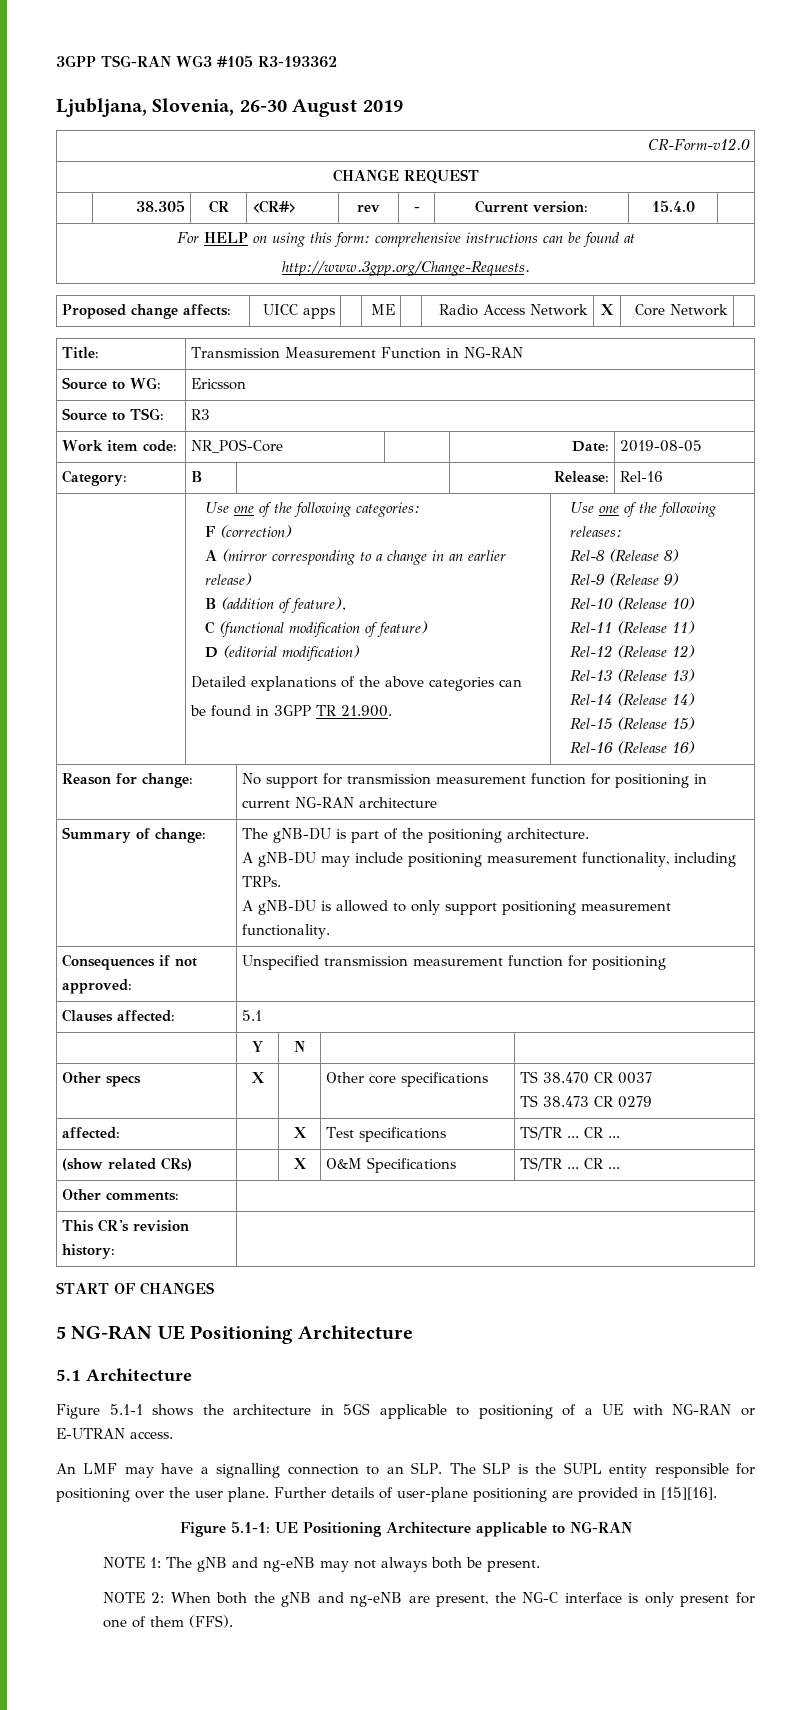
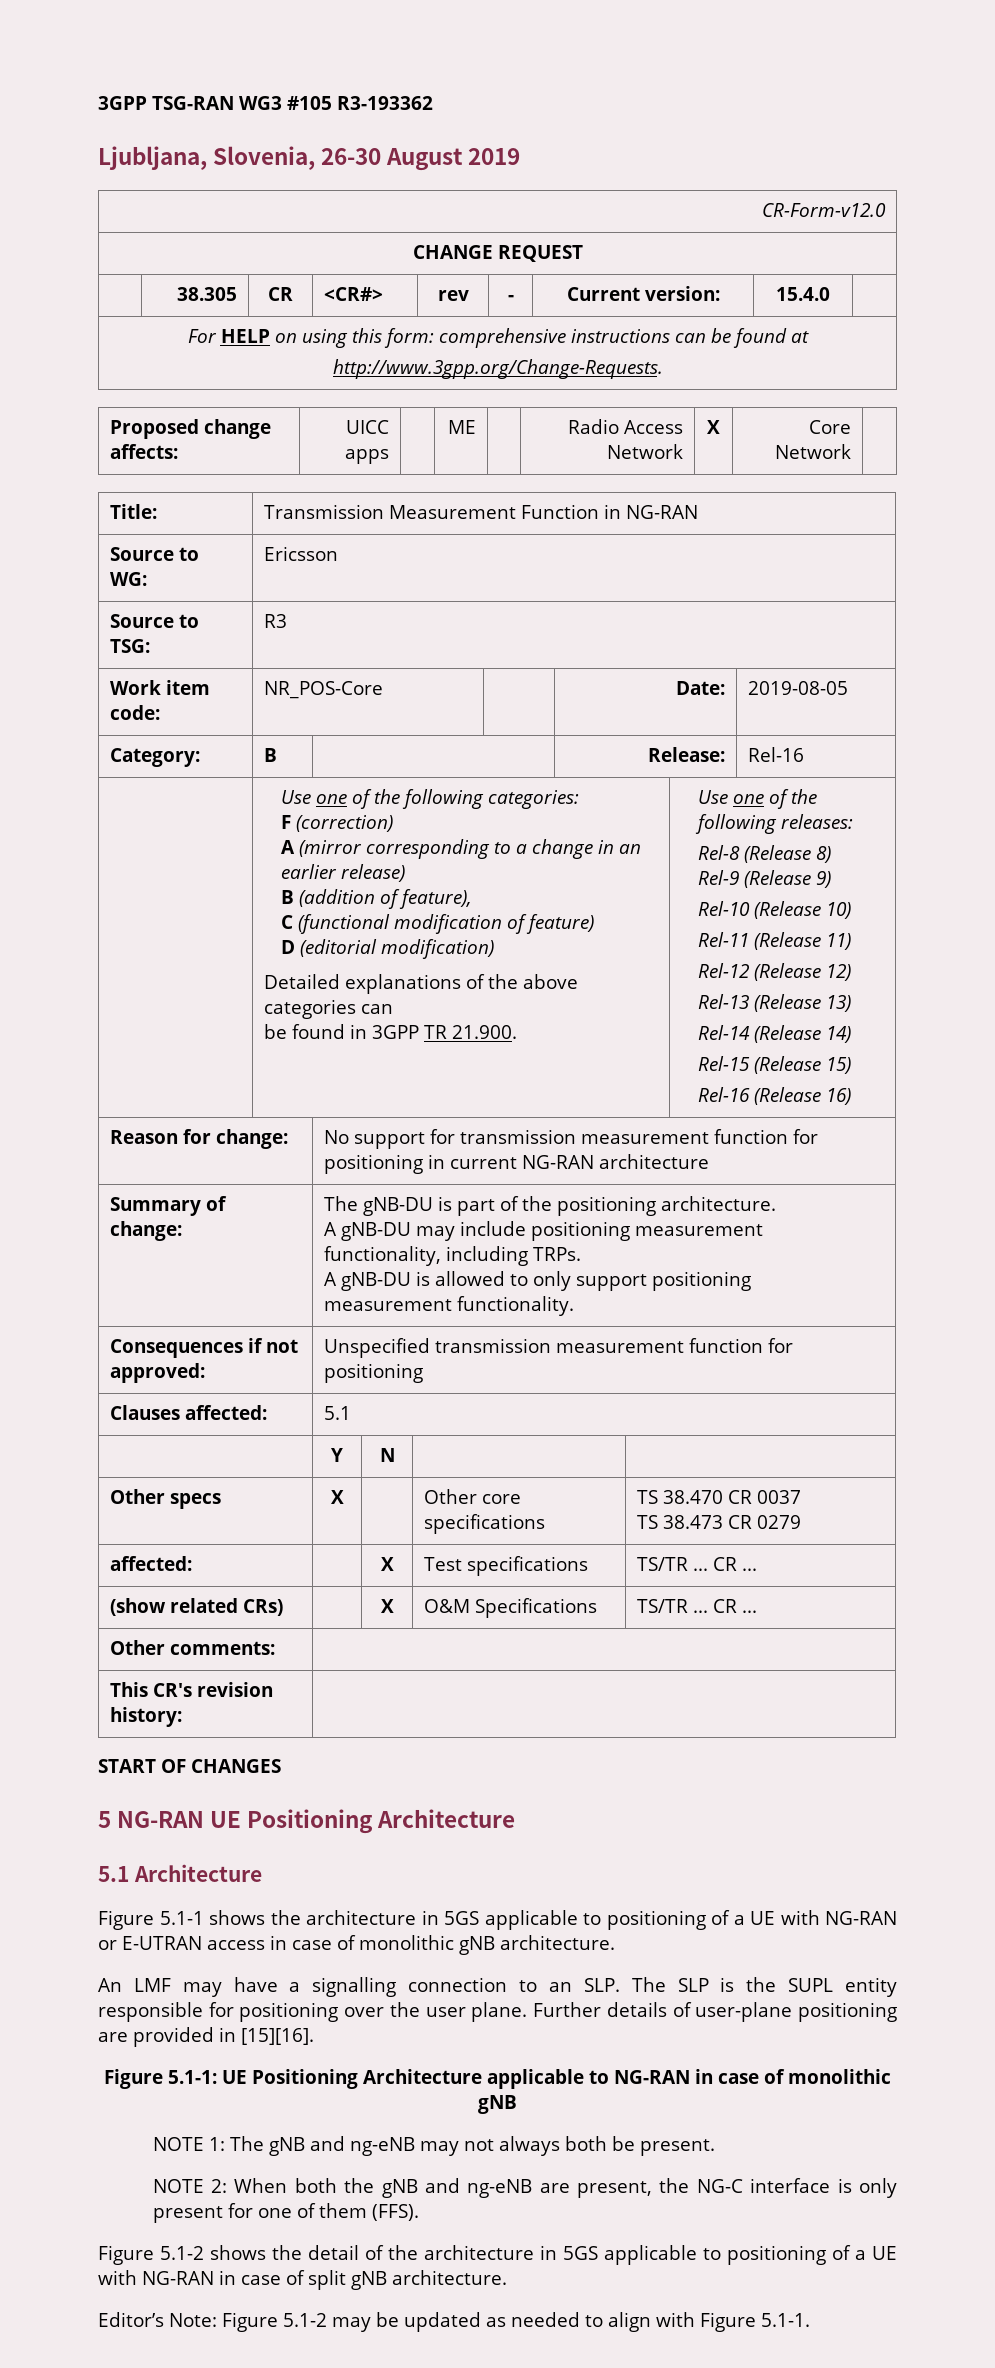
[130,1431,173,1439] access. -> [207,1935,615,1955] access in case of monolithic gNB architecture.
(632, 1527) none -> [695,2069,891,2084] [478,2095,517,2114] in case of monolithic gNB
(233, 1621) none -> [98,2245,897,2265] [98,2270,507,2290] [98,2312,811,2332] // Figure 5.1-2 shows the detail of the architecture in 5GS applicable to positioning of a UE with NG-RAN in case of split gNB architecture. // Editor’s Note: Figure 5.1-2 may be updated as needed to align with Figure 5.1-1.

